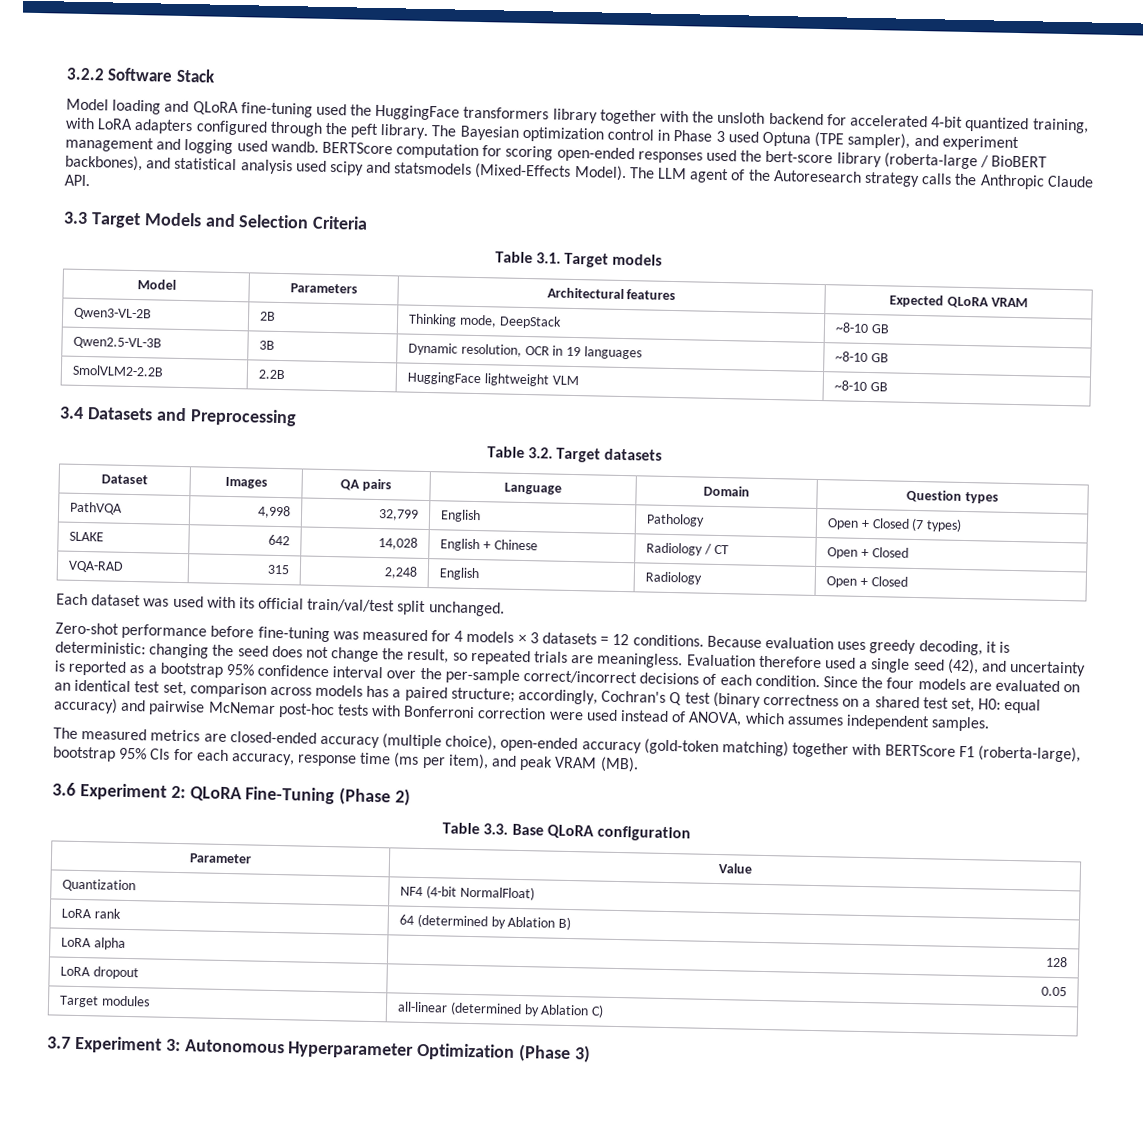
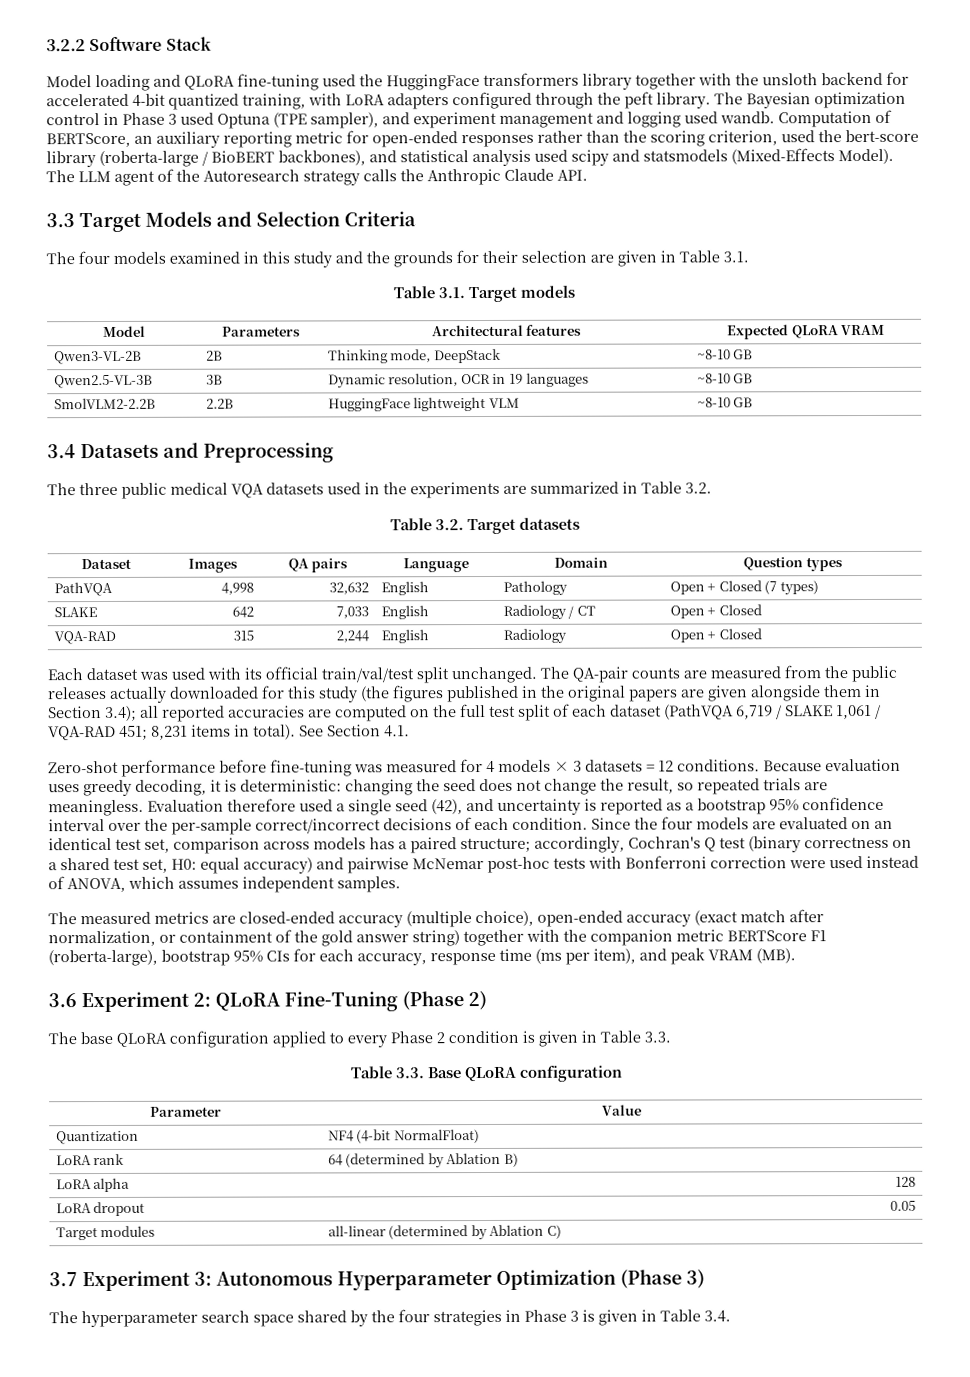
[321,141,703,164] BERTScore computation for scoring open-ended responses -> [778,109,892,128] [46,130,778,148] Computation of BERTScore, an auxiliary reporting metric for open-ended responses rather than the scoring criterion,
(369, 222) none -> [46,250,749,268] // The four models examined in this study and the grounds for their selection are given in Table 3.1.
(297, 417) none -> [47,481,712,499] // The three public medical VQA datasets used in the experiments are summarized in Table 3.2.
[377,509,419,521] 32,799 -> [329,582,370,595] 32,632
[377,537,418,550] [440,538,538,552] 14,028 | English + Chinese -> [336,606,370,619] [380,605,429,620] 7,033 | English
[383,566,418,579] 2,248 -> [336,630,370,643] 2,244
(505, 609) none -> [540,665,897,683] [47,684,881,703] [48,703,881,722] [48,724,410,741] The QA-pair counts are measured from the public releases actually downloaded for this study (the figures published in the original papers are given alongside them in Section 3.4); all reported accuracies are computed on the full test split of each dataset (PathVQA 6,719 / SLAKE 1,061 / VQA-RAD 451; 8,231 items in total). See Section 4.1.
[643,738,882,758] (gold-token matching) together with -> [694,909,824,926] [48,929,724,947] (exact match after normalization, or containment of the gold answer string) together with the companion metric
(412, 797) none -> [48,1030,671,1048] // The base QLoRA configuration applied to every Phase 2 condition is given in Table 3.3.
(592, 1054) none -> [49,1309,731,1328] // The hyperparameter search space shared by the four strategies in Phase 3 is given in Table 3.4.

